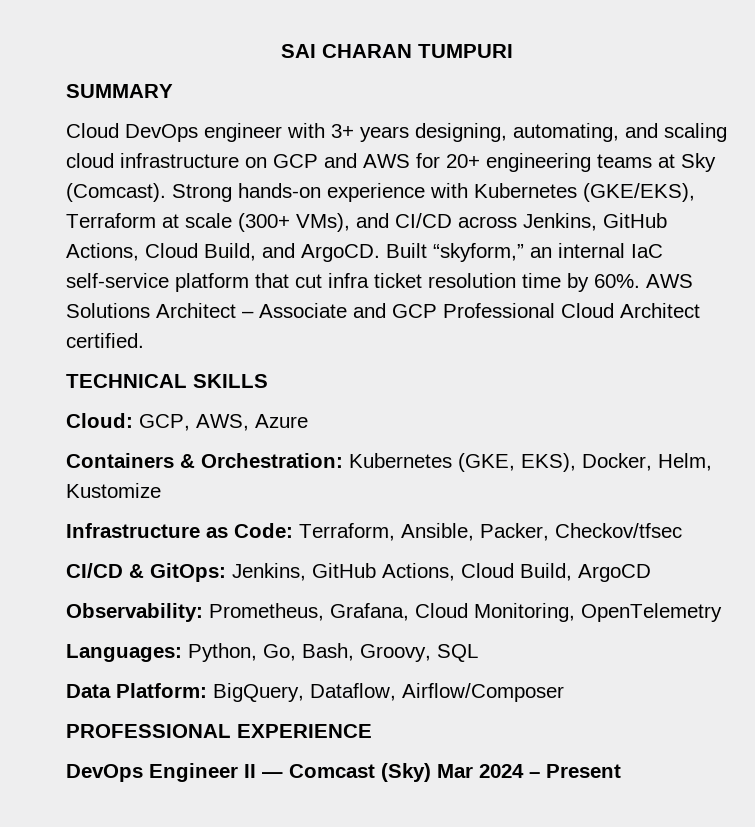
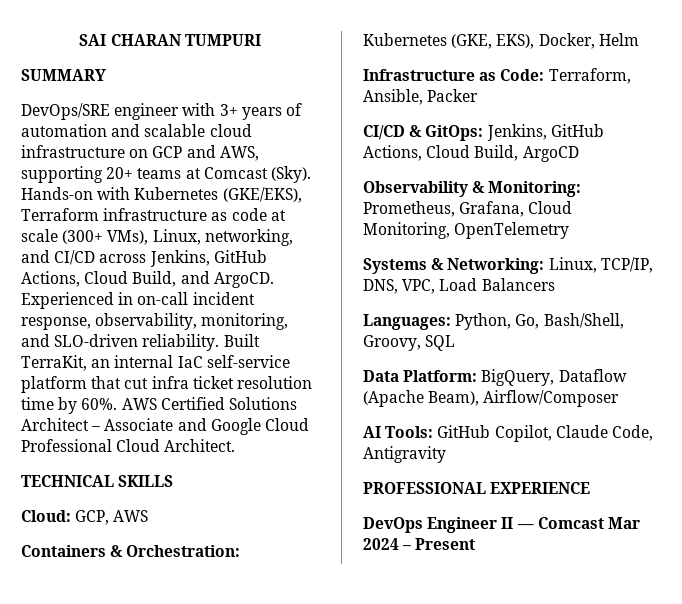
[66,123,198,142] Cloud DevOps -> [21,103,110,120] DevOps/SRE
[415,123,727,142] designing, automating, and scaling -> [285,103,302,116] [21,124,206,137] of automation and scalable
[363,153,716,172] [66,183,425,202] AWS for 20+ engineering teams at Sky (Comcast). Strong hands-on experience -> [219,146,259,161] [21,166,311,183] [21,187,93,200] AWS, supporting 20+ teams at Comcast (Sky). Hands-on
(156, 220) none -> [103,208,267,221] infrastructure as code
(350, 222) none -> [152,229,293,246] Linux, networking,
[386,243,524,262] Built “skyform,” -> [21,292,255,309] [21,313,289,330] [21,334,260,351] [21,355,87,371] Experienced in on-call incident response, observability, monitoring, and SLO-driven reliability. Built TerraKit,
(693, 281) none -> [160,397,225,410] Certified
[392,303,700,318] [66,333,144,348] GCP Professional Cloud Architect certified. -> [210,418,309,435] [21,439,236,452] Google Cloud Professional Cloud Architect.
[196,414,308,431] AWS, Azure -> [113,510,149,522] AWS
[658,453,712,471] [66,483,161,498] Helm, Kustomize -> [598,33,639,46] Helm
[480,523,682,541] Packer, Checkov/tfsec -> [427,89,479,102] Packer
[66,603,203,622] Observability: -> [363,181,582,197] Observability & Monitoring:
(722, 612) none -> [363,257,653,274] [363,278,555,294] // Systems & Networking: Linux, TCP/IP, DNS, VPC, Load Balancers
[302,643,354,661] Bash, -> [543,313,624,329] Bash/Shell,
[310,683,564,702] Dataflow, Airflow/Composer -> [558,369,627,382] [363,390,620,407] [363,425,653,442] [363,446,446,463] Dataflow (Apache Beam), Airflow/Composer // AI Tools: GitHub Copilot, Claude Code, Antigravity
[381,763,431,782] (Sky) -> (604, 523) none

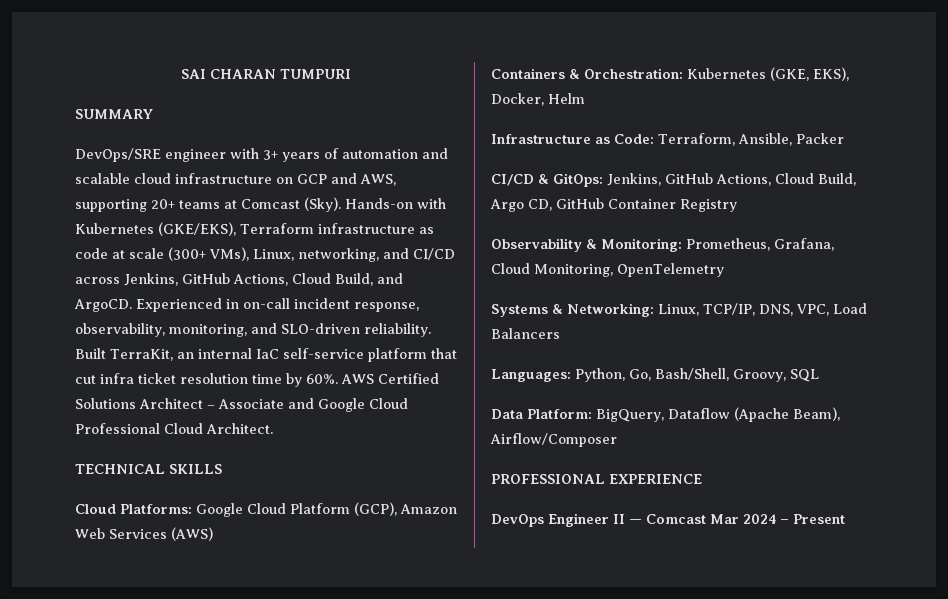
[21,510,149,525] Cloud: GCP, AWS -> [75,502,457,517] [75,527,213,541] Cloud Platforms: Google Cloud Platform (GCP), Amazon Web Services (AWS)
[522,146,579,162] ArgoCD -> [490,198,737,212] Argo CD, GitHub Container Registry
[363,425,653,442] [363,446,446,463] // AI Tools: GitHub Copilot, Claude Code, Antigravity -> (617, 440) none

